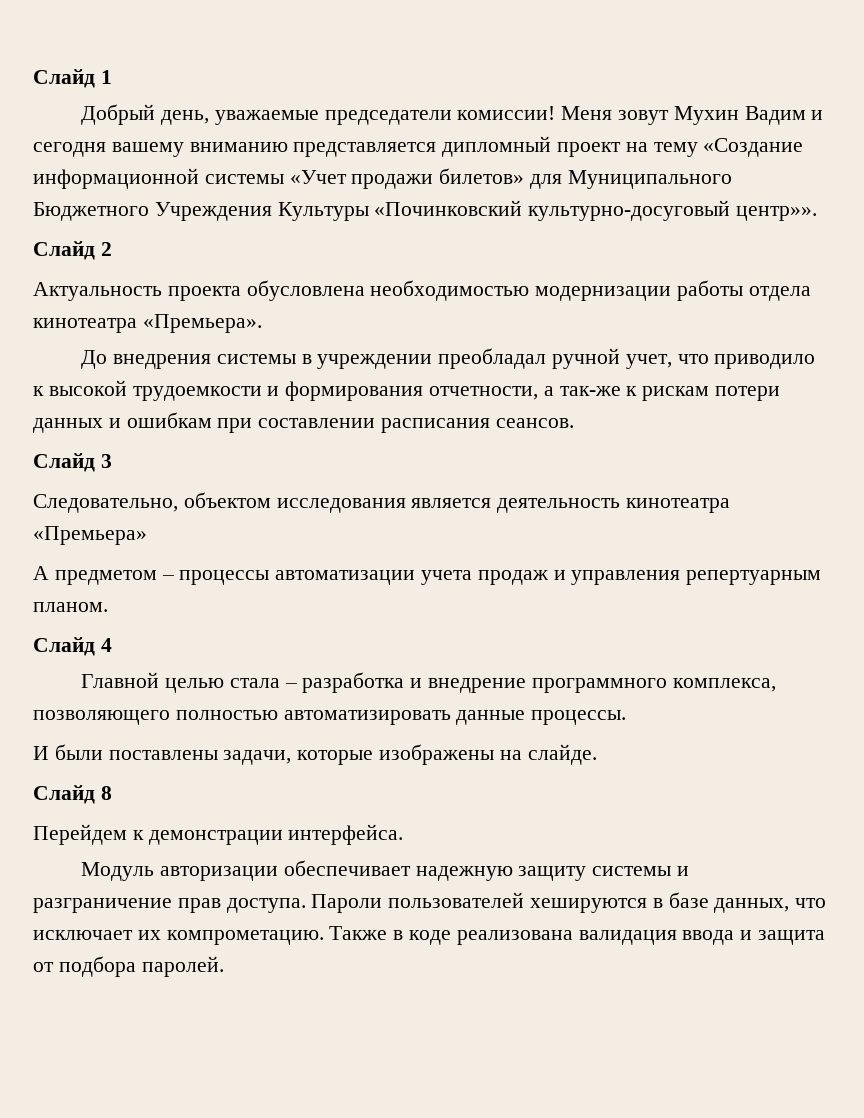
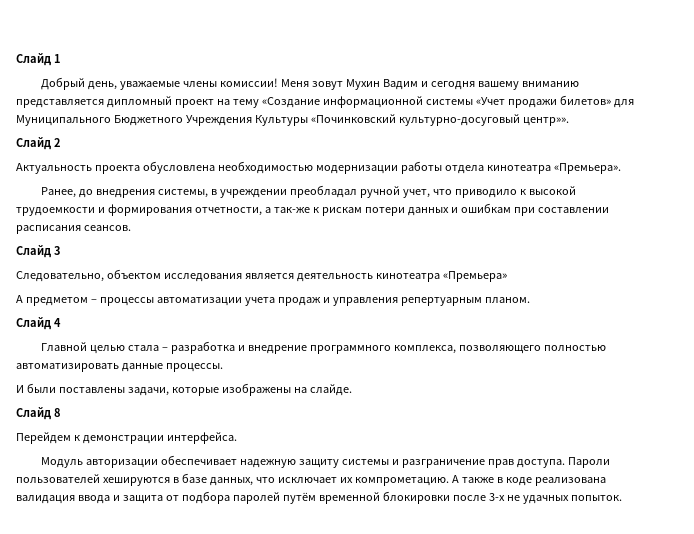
[324,110,452,125] председатели -> [183,81,218,87] члены
[81,350,296,369] До внедрения системы -> [41,187,209,198] Ранее, до внедрения системы,
[329,926,388,940] Также -> [451,475,494,483] А также
[141,956,224,977] паролей. -> [232,491,622,504] паролей путём временной блокировки после 3-х не удачных попыток.

